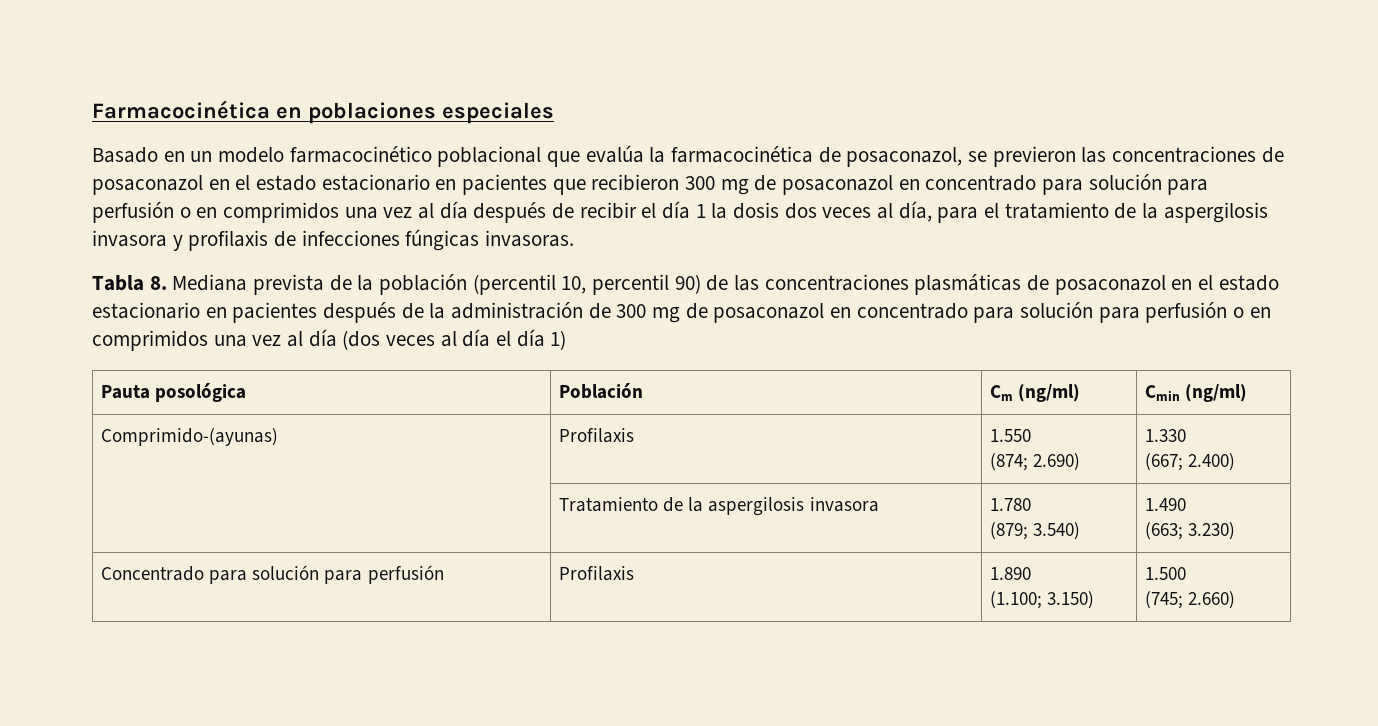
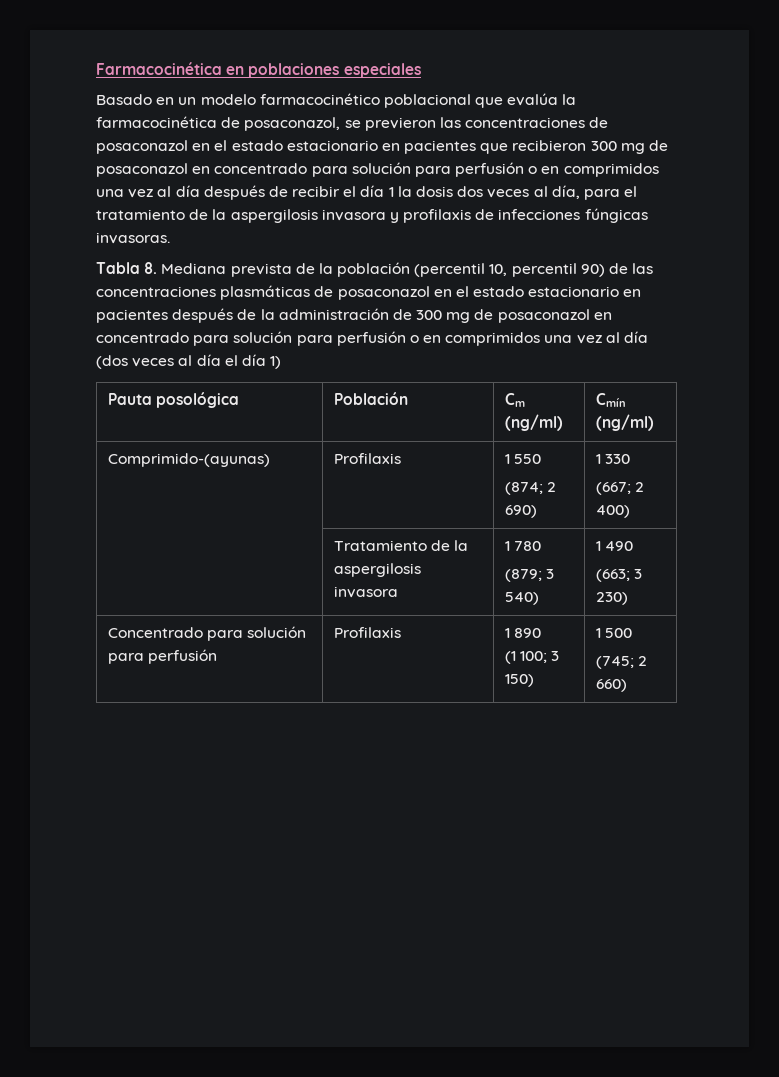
[1145,385,1181,401] Cmin -> [595,393,626,407] Cmín
[990,429,1032,442] 1.550 -> [504,454,541,464] 1 550
[1033,453,1081,471] [1145,429,1187,442] 2.690) | 1.330 -> [546,482,556,492] [504,505,537,518] [595,454,630,464] 2 690) | 1 330
[1188,453,1236,471] 2.400) -> [634,482,644,492] [595,505,630,518] 2 400)
[990,498,1032,511] 1.780 -> [504,541,541,551] 1 780
[1033,522,1081,540] [1145,498,1187,511] 3.540) | 1.490 -> [545,569,554,579] [504,592,539,605] [595,541,633,551] 3 540) | 1 490
[1188,522,1236,540] 3.230) -> [633,569,642,579] [595,592,628,605] 3 230)
[990,567,1032,580] [990,591,1095,609] [1145,567,1187,580] 1.890 // (1.100; 3.150) | 1.500 -> [504,628,541,638] [504,651,559,664] [504,674,534,687] [595,628,632,638] 1 890 // (1 100; 3 150) | 1 500
[1188,591,1236,609] 2.660) -> [637,656,647,666] [595,679,627,692] 2 660)

